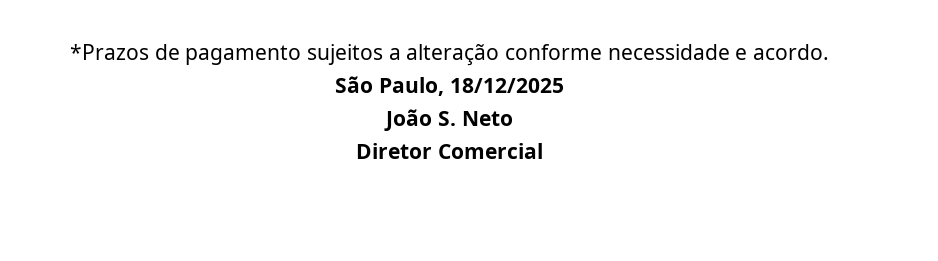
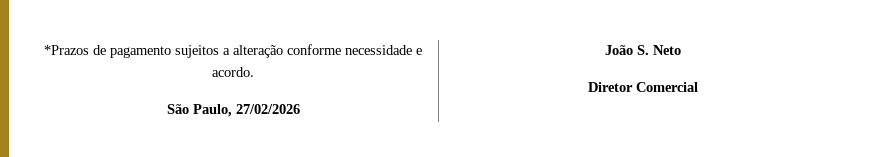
[449,78,564,93] 18/12/2025 -> [235,104,300,114] 27/02/2026

